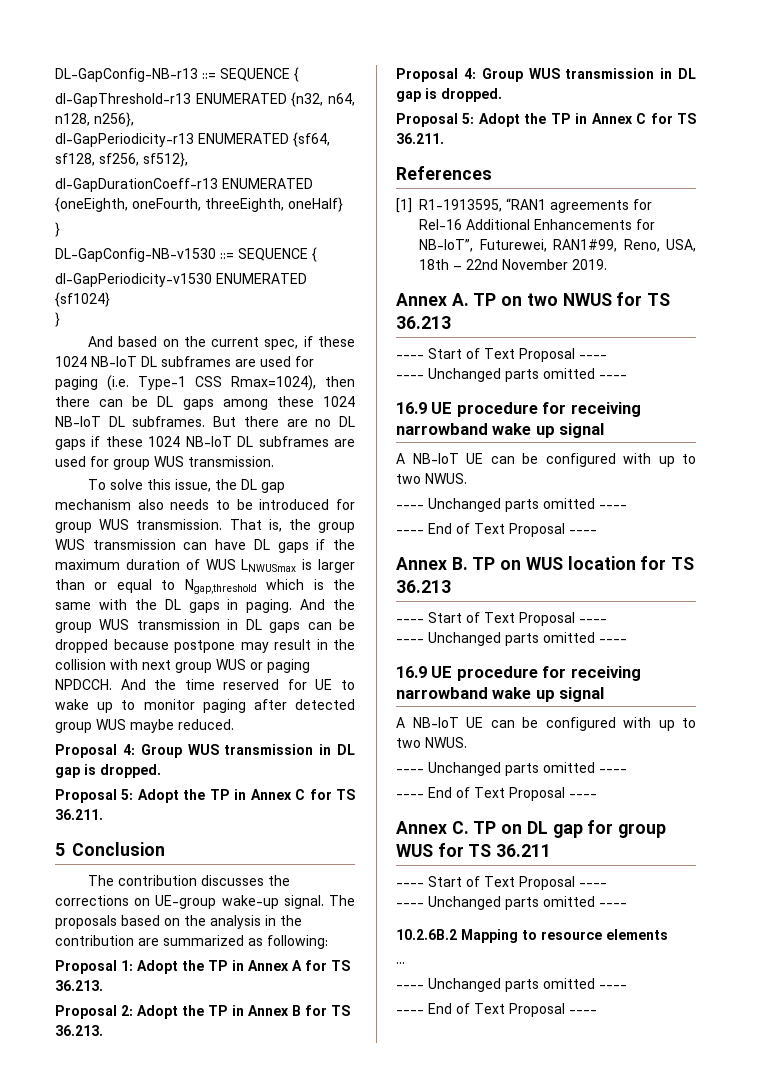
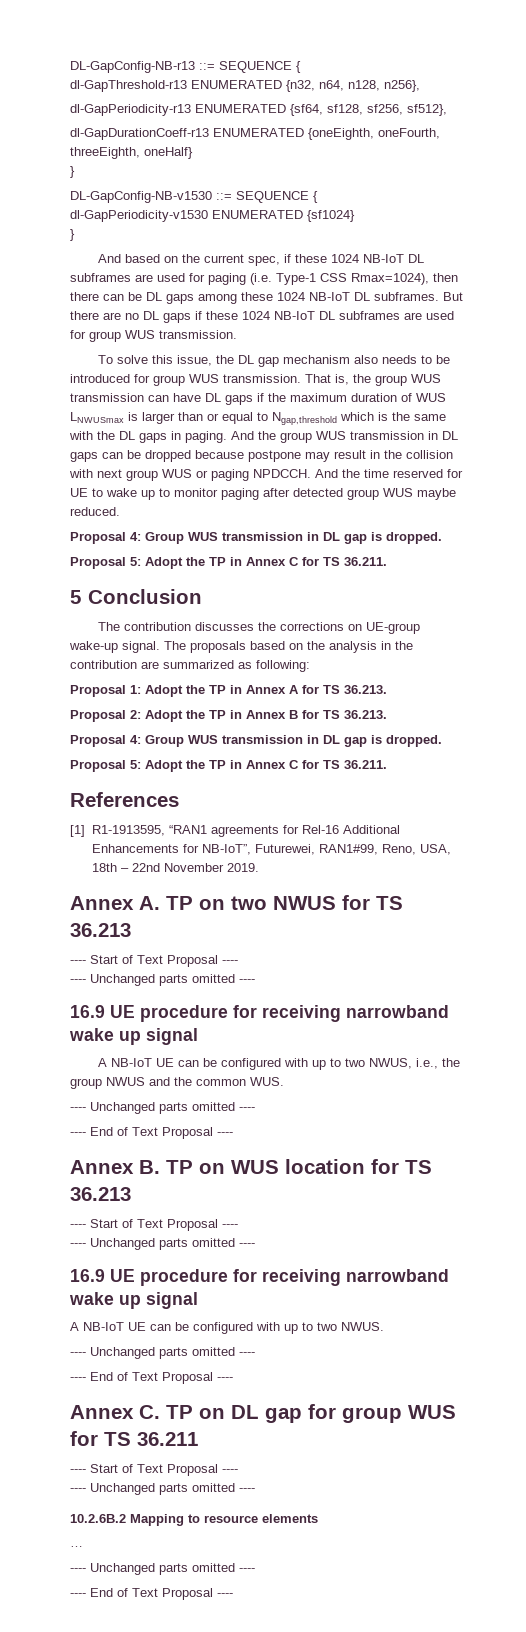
[425,473,467,484] NWUS. -> [369,1058,461,1069] [70,1077,284,1089] NWUS, i.e., the group NWUS and the common WUS.

